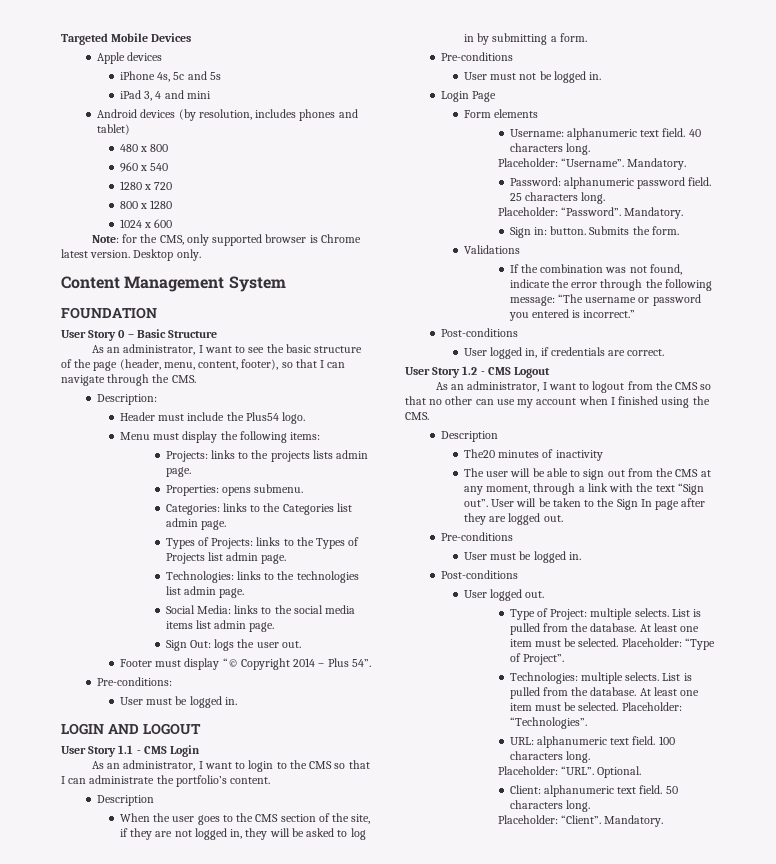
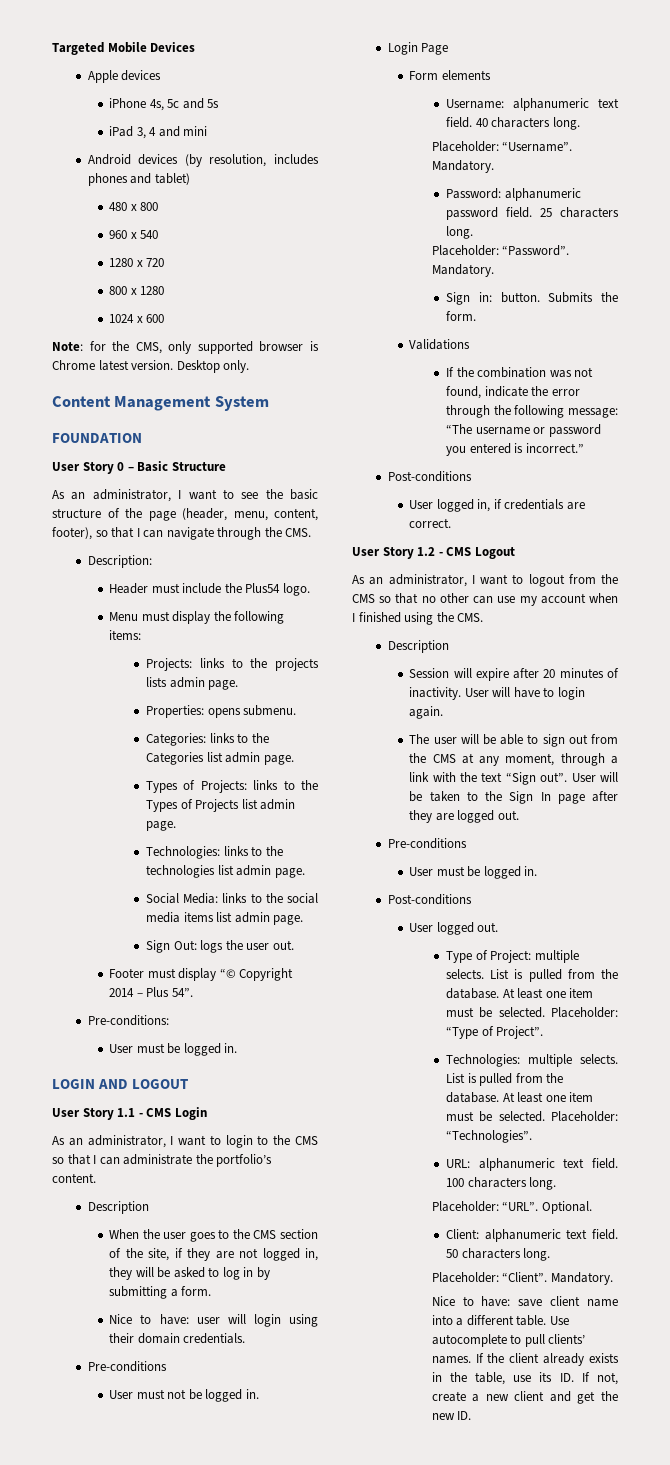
(587, 37) none -> [109,1314,318,1327] [109,1333,246,1344] // Nice to have: user will login using their domain credentials.
[463,449,603,461] The20 minutes of inactivity -> [409,668,619,681] [409,687,585,700] [409,706,444,719] Session will expire after 20 minutes of inactivity. User will have to login again.
(664, 821) none -> [431,1296,618,1307] [431,1315,569,1326] [431,1334,586,1347] [431,1353,619,1366] [431,1372,618,1385] [431,1391,618,1404] [431,1411,472,1420] // Nice to have: save client name into a different table. Use autocomplete to pull clients’ names. If the client already exists in the table, use its ID. If not, create a new client and get the new ID.

